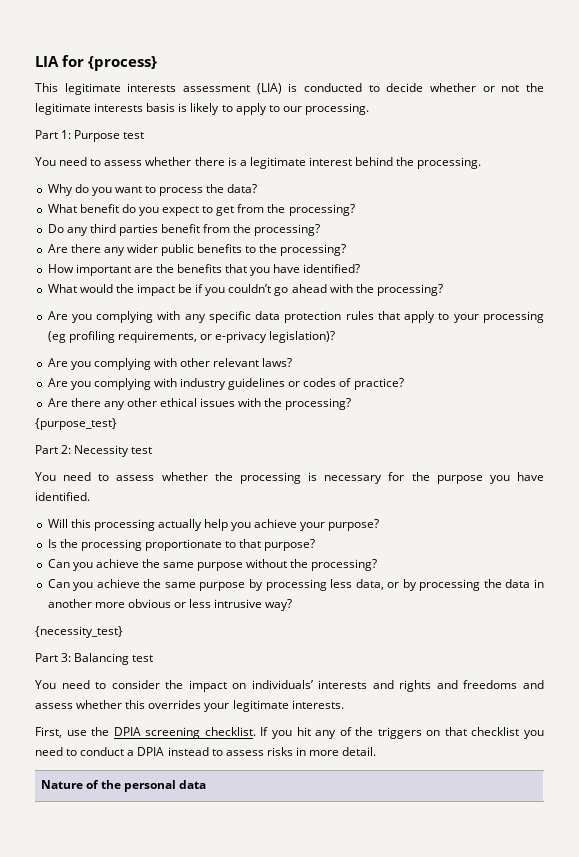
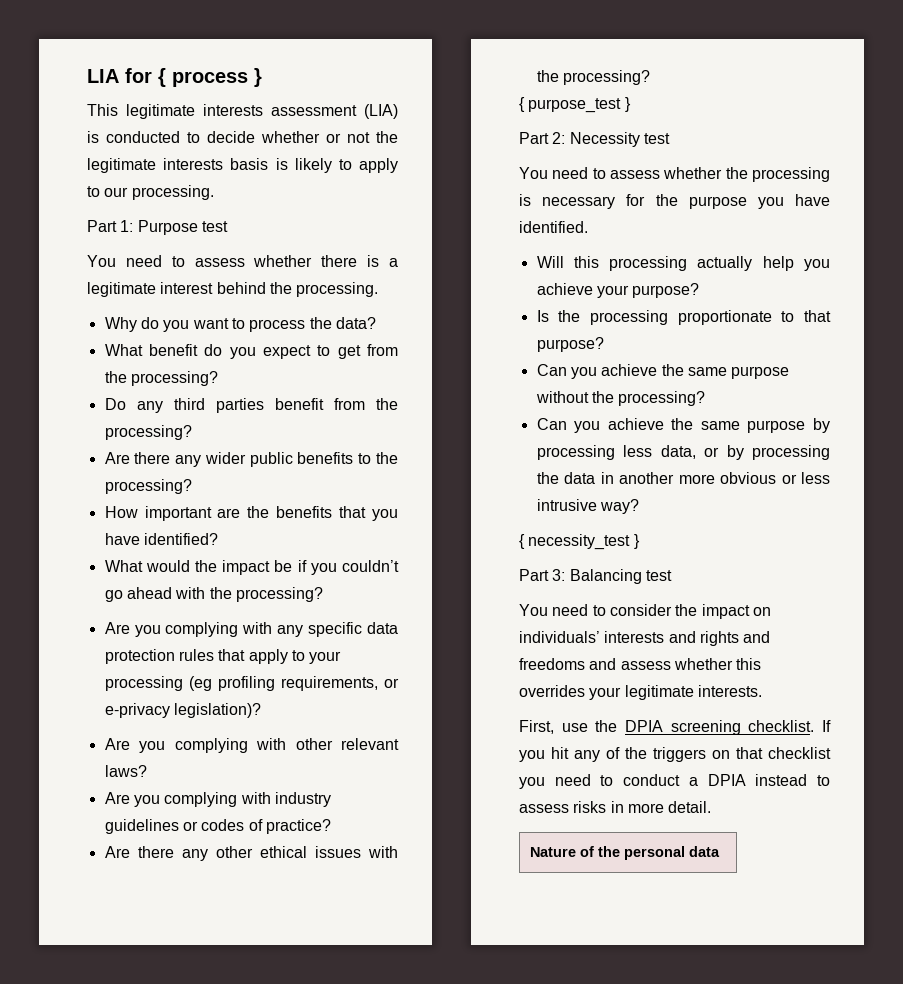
[88,56,157,71] {process} -> [158,68,262,87] { process }
[35,418,117,430] {purpose_test} -> [519,97,631,113] { purpose_test }
[35,626,123,638] {necessity_test} -> [519,534,640,550] { necessity_test }

